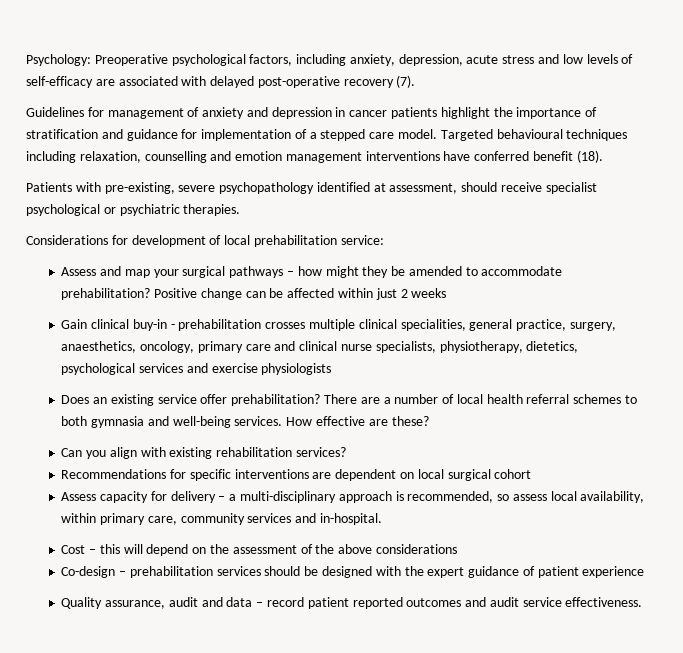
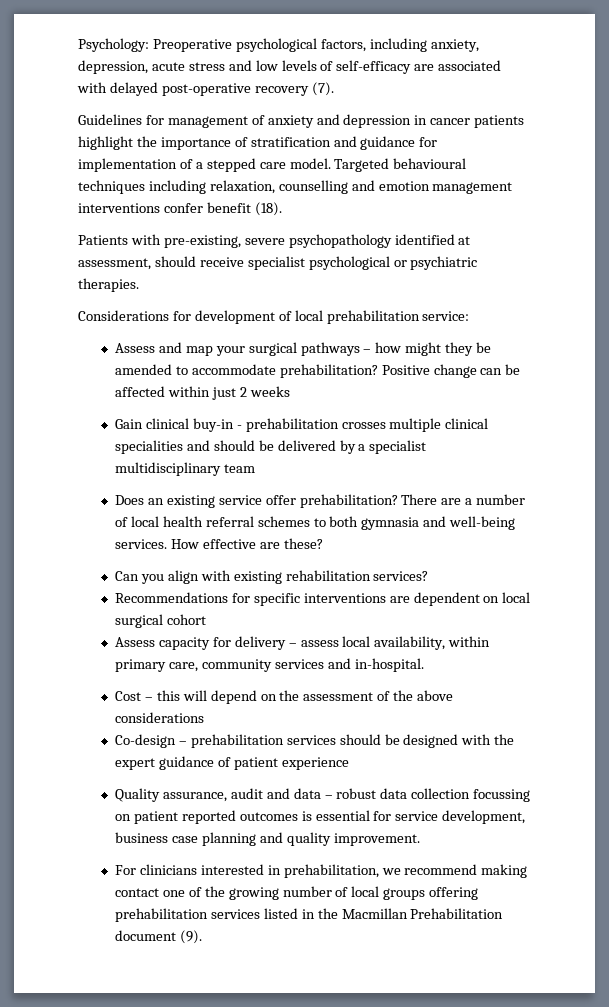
[443,151,530,161] have conferred -> [163,203,203,213] confer
[400,319,616,331] [61,341,579,353] [61,363,332,375] specialities, general practice, surgery, anaesthetics, oncology, primary care and clinical nurse specialists, physiotherapy, dietetics, psychological services and exercise physiologists -> [114,440,427,454] [114,462,255,476] specialities and should be delivered by a specialist multidisciplinary team
[229,491,510,503] a multi-disciplinary approach is recommended, so -> (297, 645) none
[267,597,643,609] record patient reported outcomes and audit service effectiveness. -> [336,788,531,802] [114,810,526,824] [114,832,420,846] [114,864,528,878] [114,886,479,900] [114,908,504,922] [114,930,202,944] robust data collection focussing on patient reported outcomes is essential for service development, business case planning and quality improvement. // For clinicians interested in prehabilitation, we recommend making contact one of the growing number of local groups offering prehabilitation services listed in the Macmillan Prehabilitation document (9).

